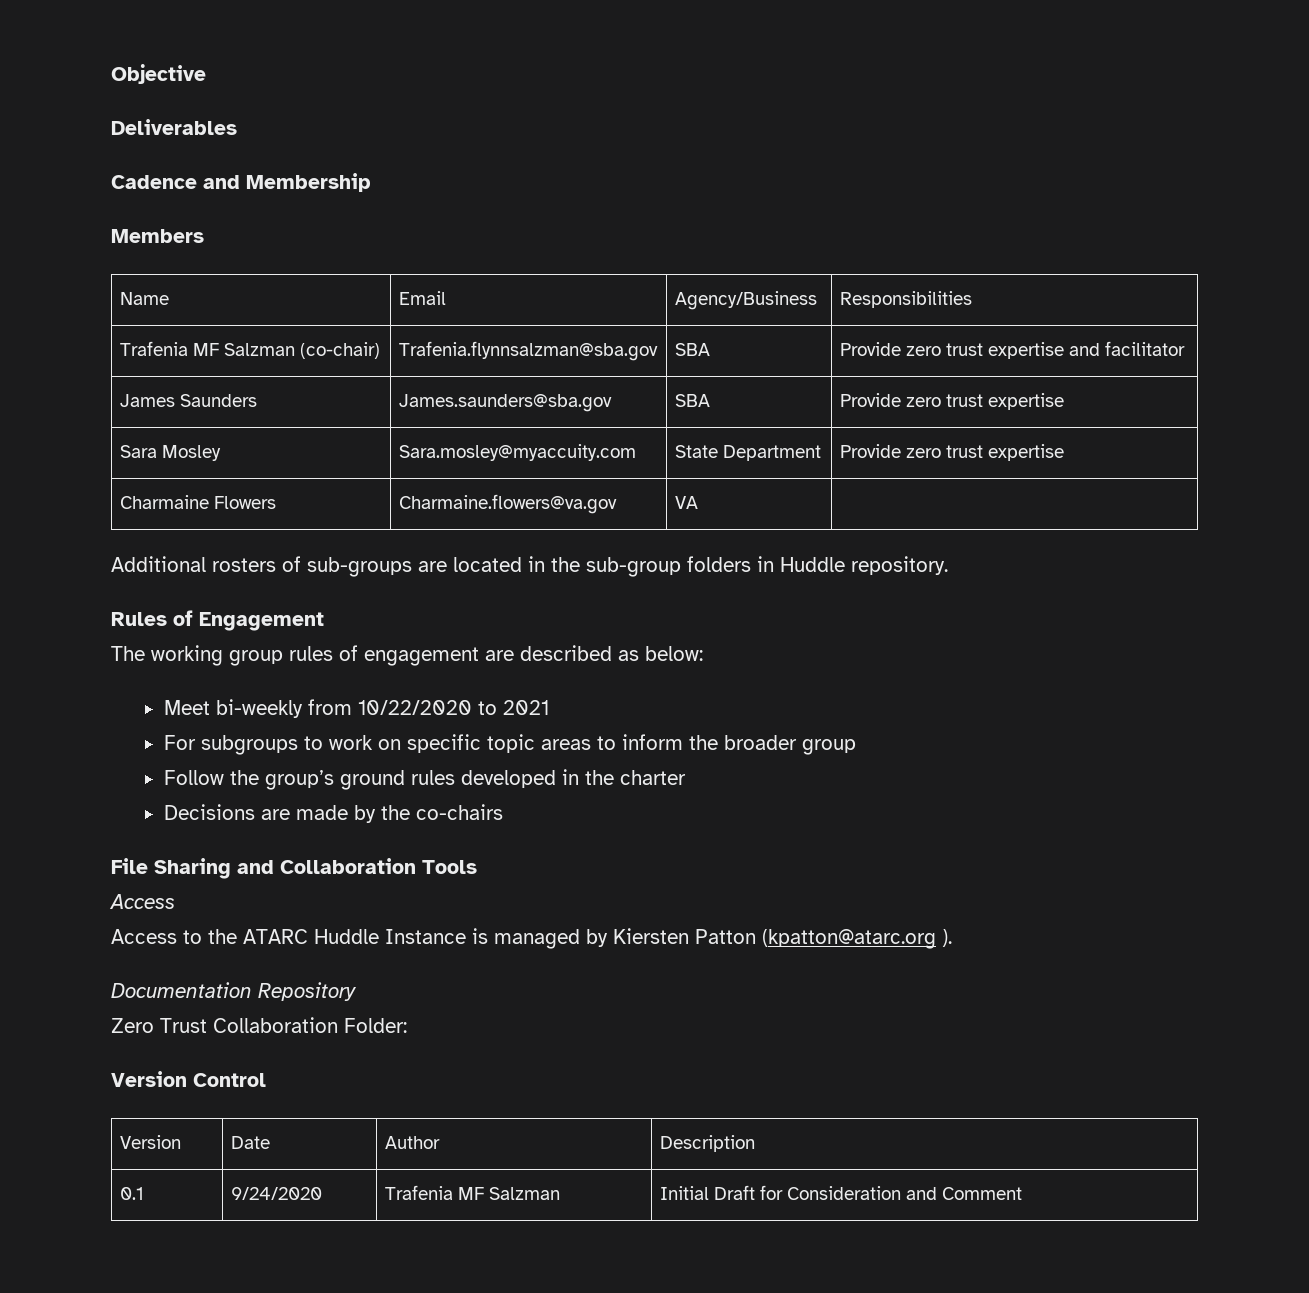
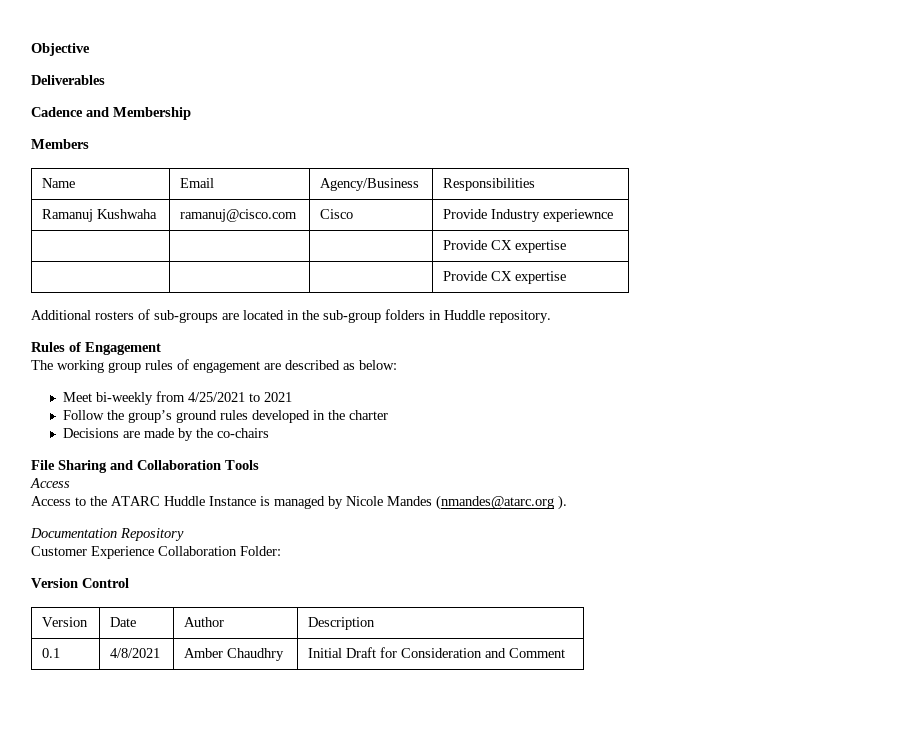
[119,341,380,359] [398,341,658,361] [674,343,710,356] [839,341,1185,359] [119,394,257,407] [398,394,612,412] [674,394,710,407] [839,393,1064,410] [119,445,221,461] [398,444,636,461] [674,445,821,461] [839,444,1064,461] [119,495,276,509] [398,494,617,514] [674,496,698,509] Trafenia MF Salzman (co-chair) | Trafenia.flynnsalzman@sba.gov | SBA | Provide zero trust expertise and facilitator // James Saunders | James.saunders@sba.gov | SBA | Provide zero trust expertise // Sara Mosley | Sara.mosley@myaccuity.com | State Department | Provide zero trust expertise // Charmaine Flowers | Charmaine.flowers@va.gov | VA | -> [42,209,158,222] [180,209,298,222] [320,209,354,219] [443,209,614,222] [443,240,567,253] [443,271,567,284] Ramanuj Kushwaha | ramanuj@cisco.com | Cisco | Provide Industry experiewnce // | | | Provide CX expertise // | | | Provide CX expertise
[357,700,472,715] 10/22/2020 -> [187,392,245,402] 4/25/2021
[163,734,856,755] // For subgroups to work on specific topic areas to inform the broader group -> (292, 397) none
[613,928,936,949] Kiersten Patton (kpatton@atarc.org -> [346,495,554,510] Nicole Mandes (nmandes@atarc.org
[111,1018,207,1033] Zero Trust -> [31,546,154,559] Customer Experience
[230,1187,322,1200] [384,1185,560,1200] 9/24/2020 | Trafenia MF Salzman -> [110,648,161,658] [184,648,285,661] 4/8/2021 | Amber Chaudhry

